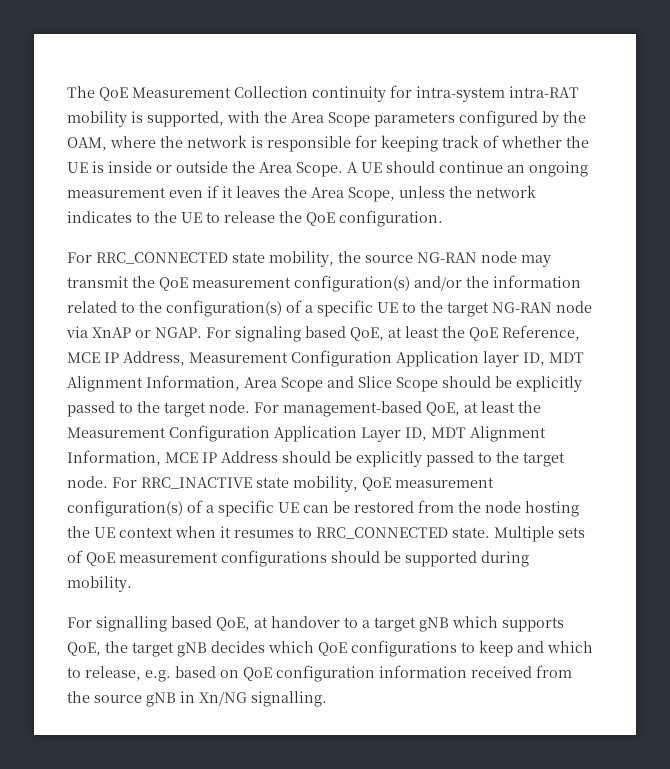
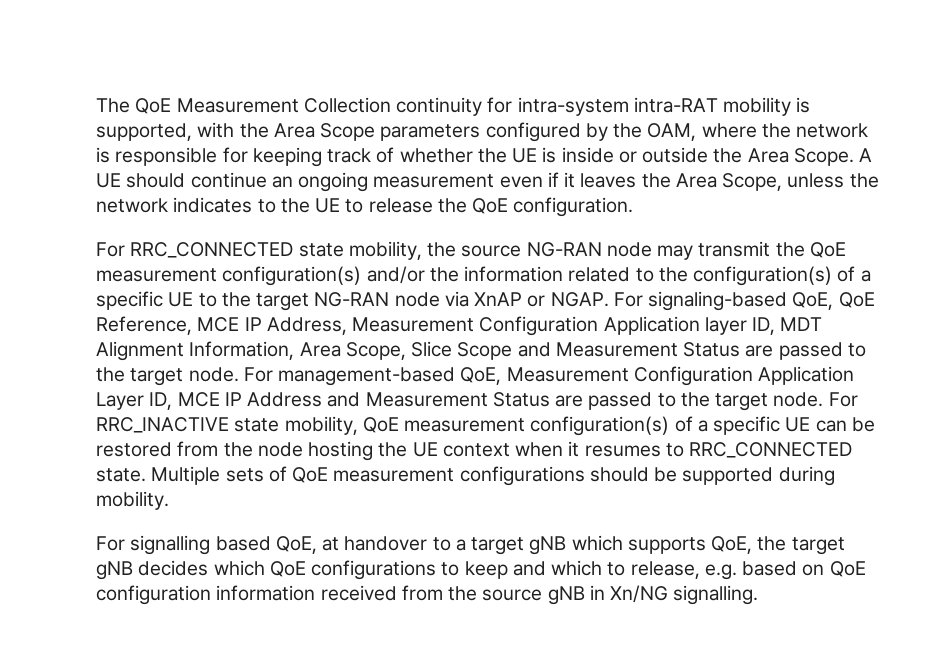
[235,326,465,342] signaling based QoE, at least the -> [648,291,834,311] signaling-based QoE,
[281,376,582,392] Scope and Slice Scope should be explicitly -> [345,341,774,360] Scope, Slice Scope and Measurement Status are
[464,401,541,413] at least the -> (502, 376) none
[431,426,546,442] [67,450,422,467] MDT Alignment Information, MCE IP Address should be explicitly -> [177,392,584,407] MCE IP Address and Measurement Status are

